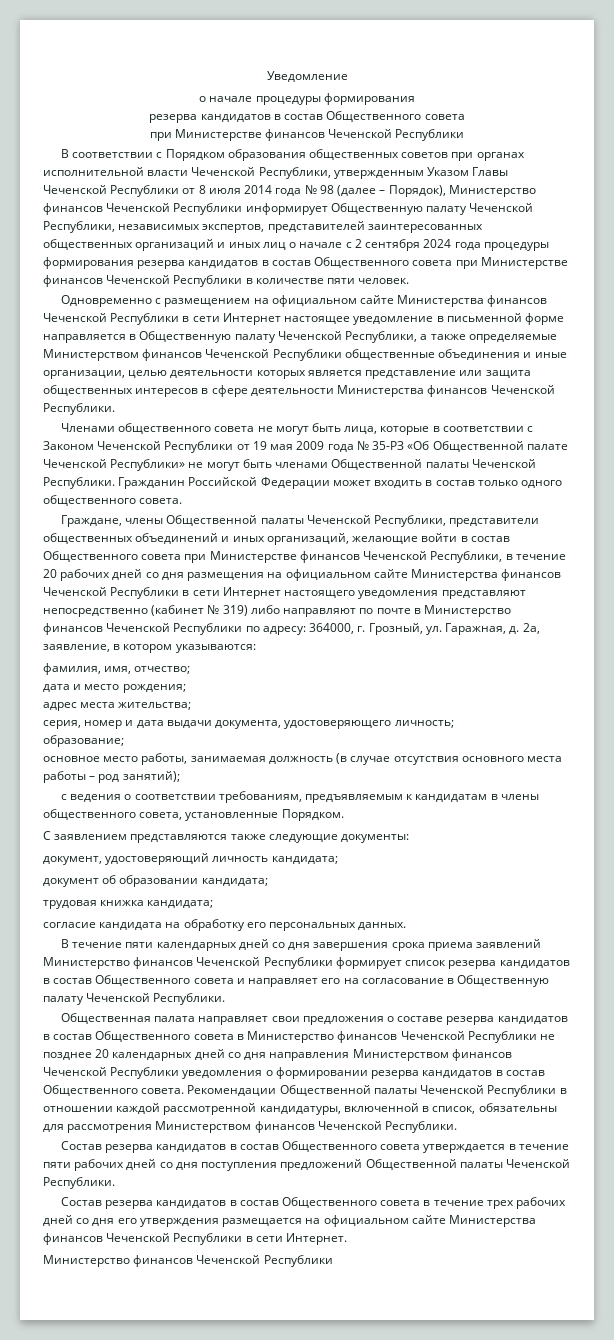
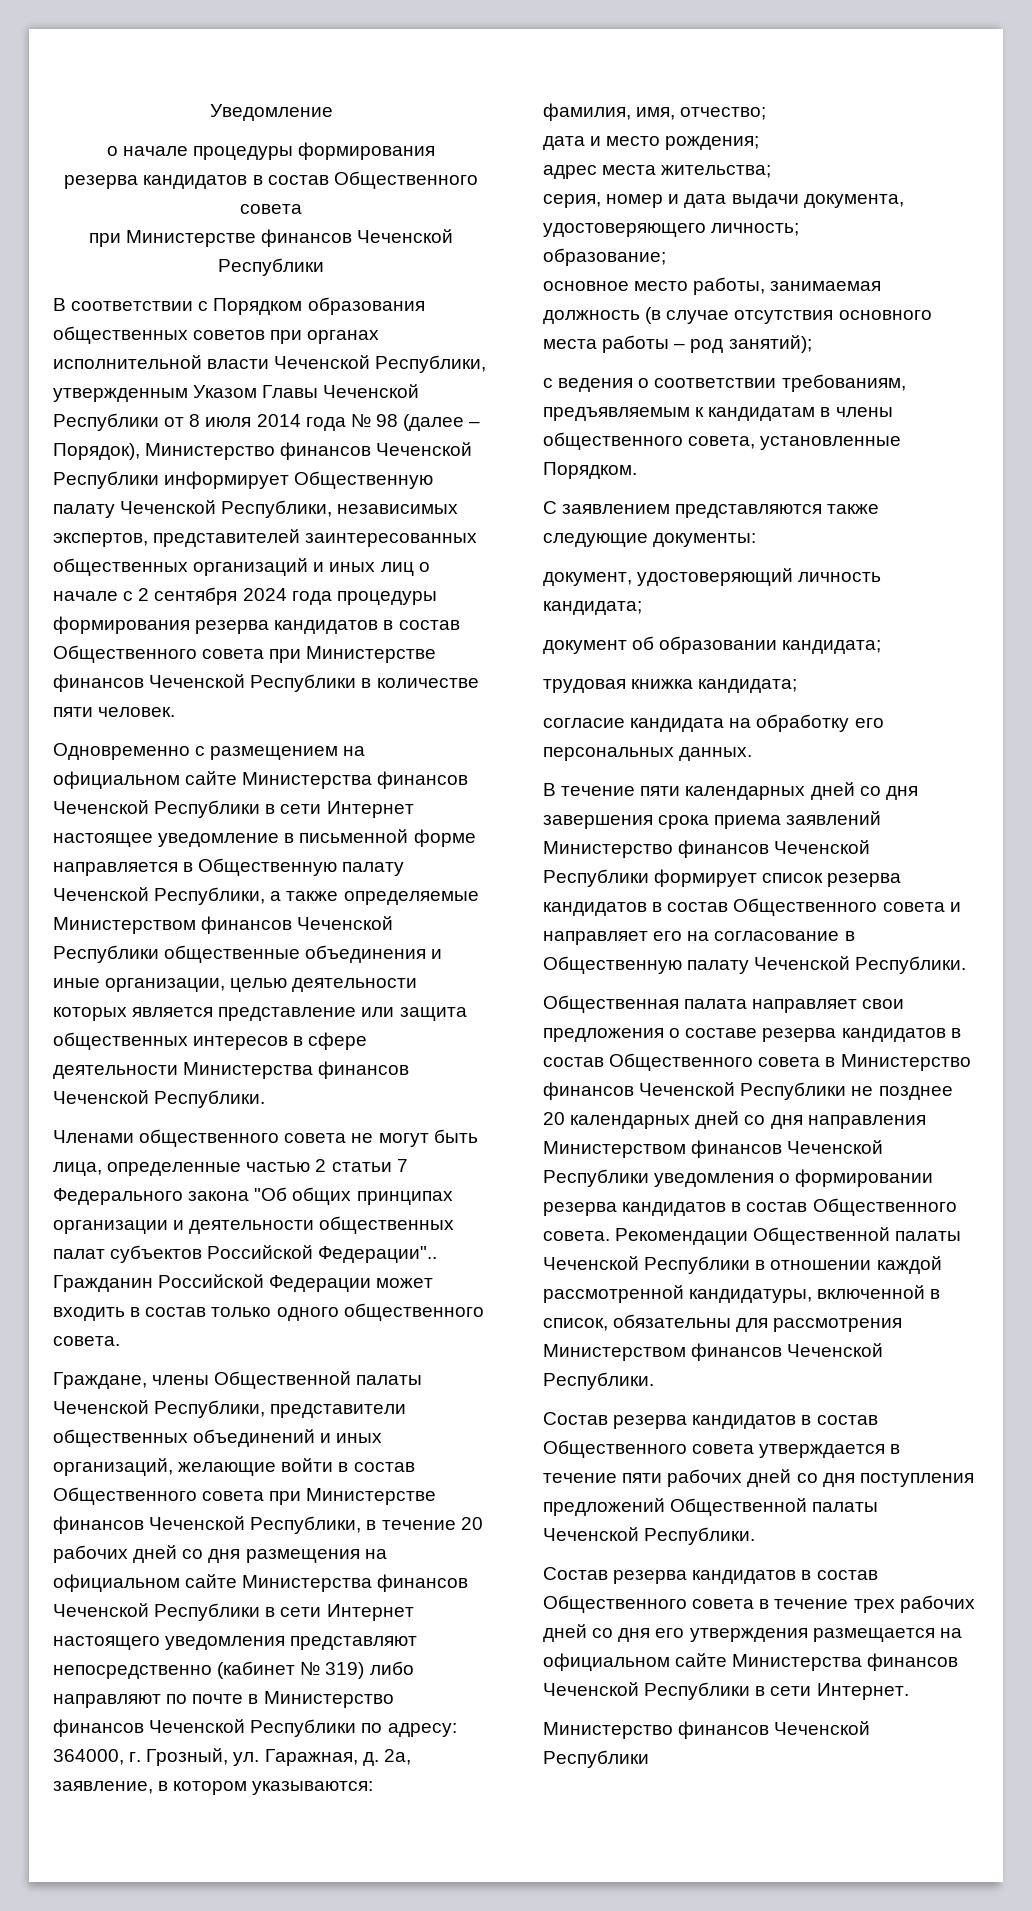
[380,426,534,435] [43,441,568,453] [43,459,536,471] [43,477,115,489] которые в соответствии с Законом Чеченской Республики от 19 мая 2009 года № 35-РЗ «Об Общественной палате Чеченской Республики» не могут быть членами Общественной палаты Чеченской Республики. -> [107,1159,408,1176] [53,1187,453,1205] [53,1216,455,1234] [53,1245,438,1263] определенные частью 2 статьи 7 Федерального закона "Об общих принципах организации и деятельности общественных палат субъектов Российской Федерации"..

